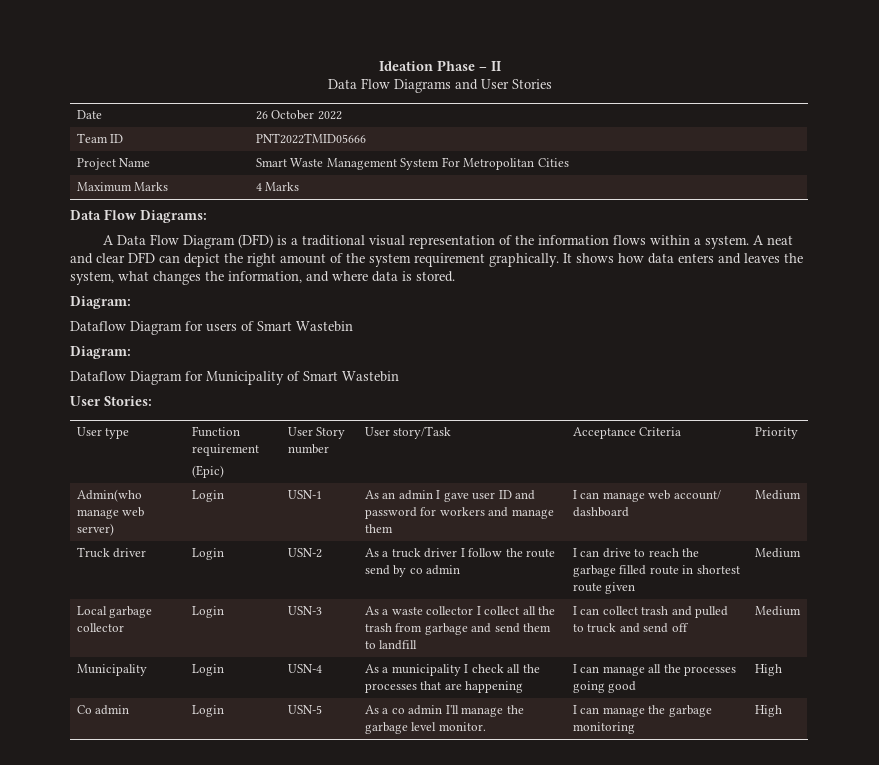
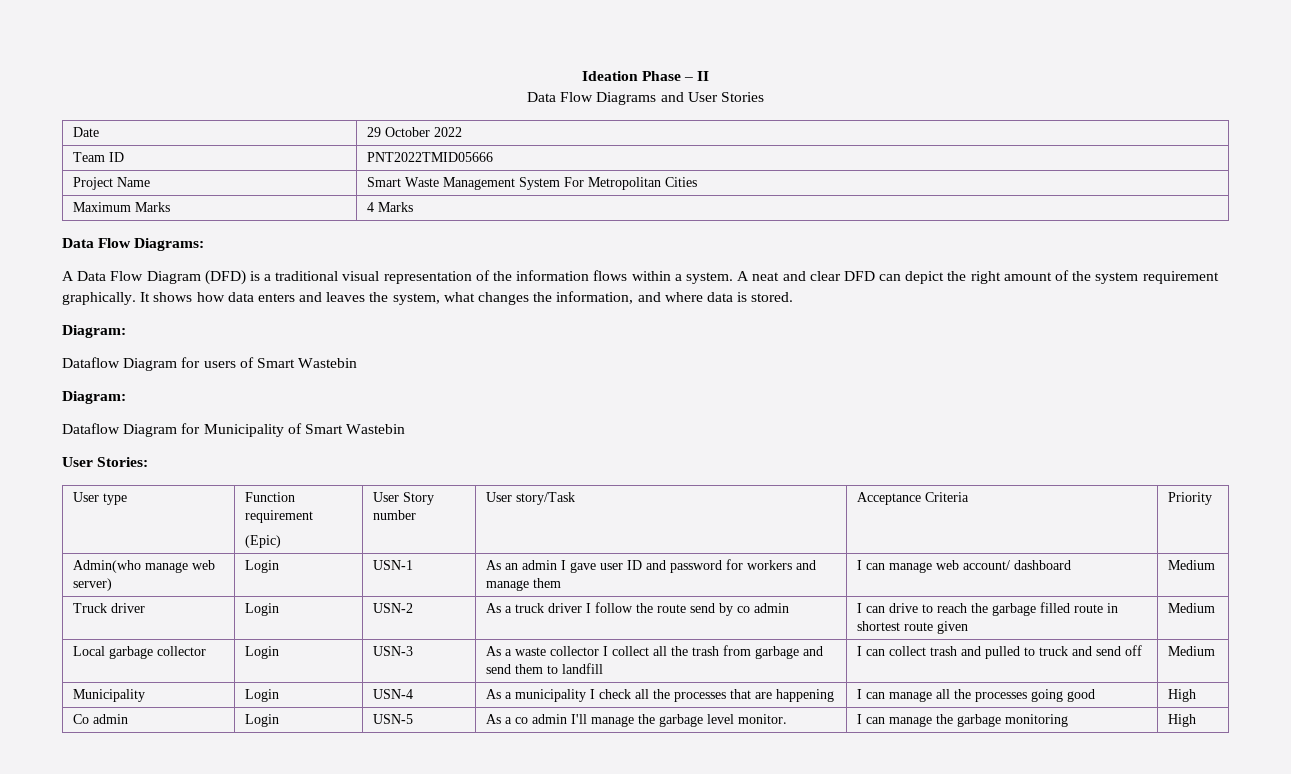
[255,111,268,120] 26 -> [367,127,382,137] 29

